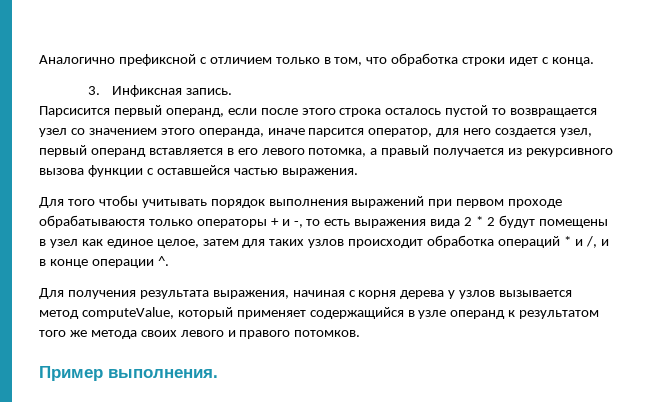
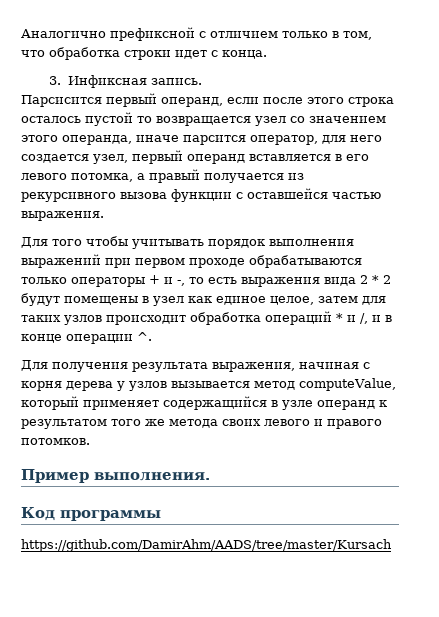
[39,215,145,228] обрабатываюстя -> [249,255,362,268] обрабатываются
(218, 373) none -> [21,507,161,521] [21,539,392,552] // Код программы // https://github.com/DamirAhm/AADS/tree/master/Kursach

